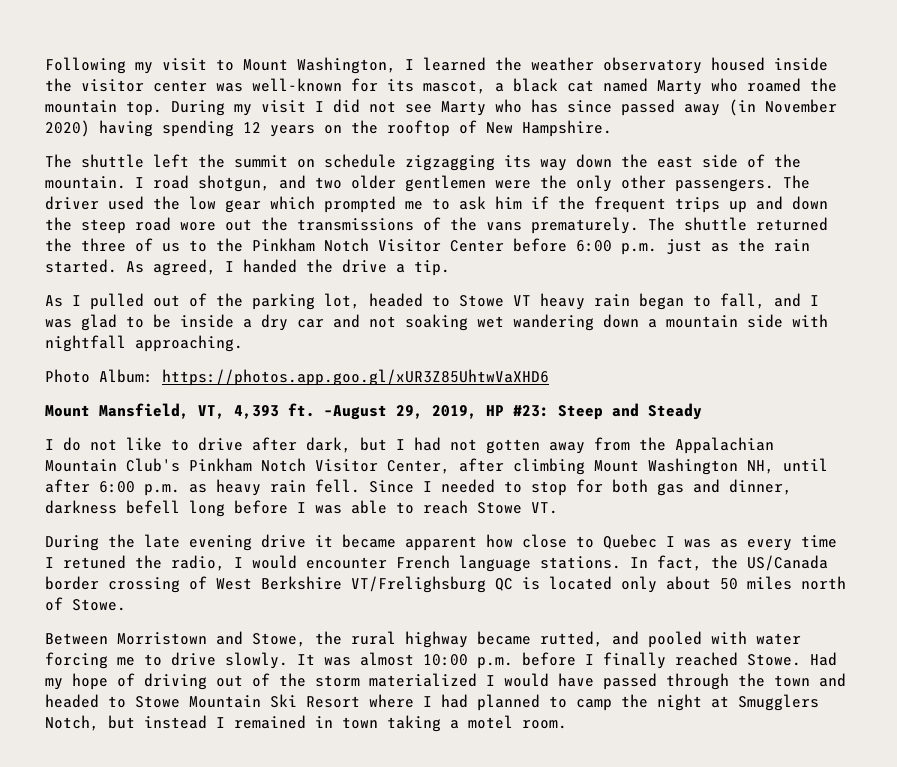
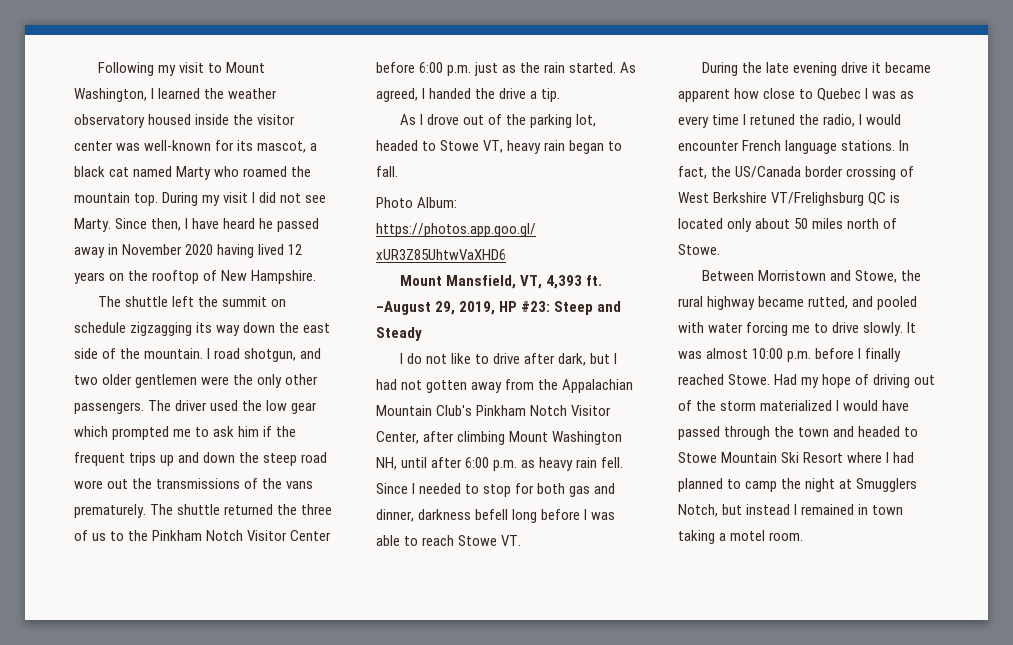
[441,99,837,116] [45,120,234,137] Marty who has since passed away (in November 2020) having spending -> [74,218,320,232] [74,244,285,258] Marty. Since then, I have heard he passed away in November 2020 having lived
[90,293,144,310] pulled -> [426,114,459,125] drove
[513,295,531,306] VT -> [483,140,504,153] VT,
[720,293,819,309] [45,314,828,331] [45,335,243,352] fall, and I was glad to be inside a dry car and not soaking wet wandering down a mountain side with nightfall approaching. -> [376,166,398,177] fall.

